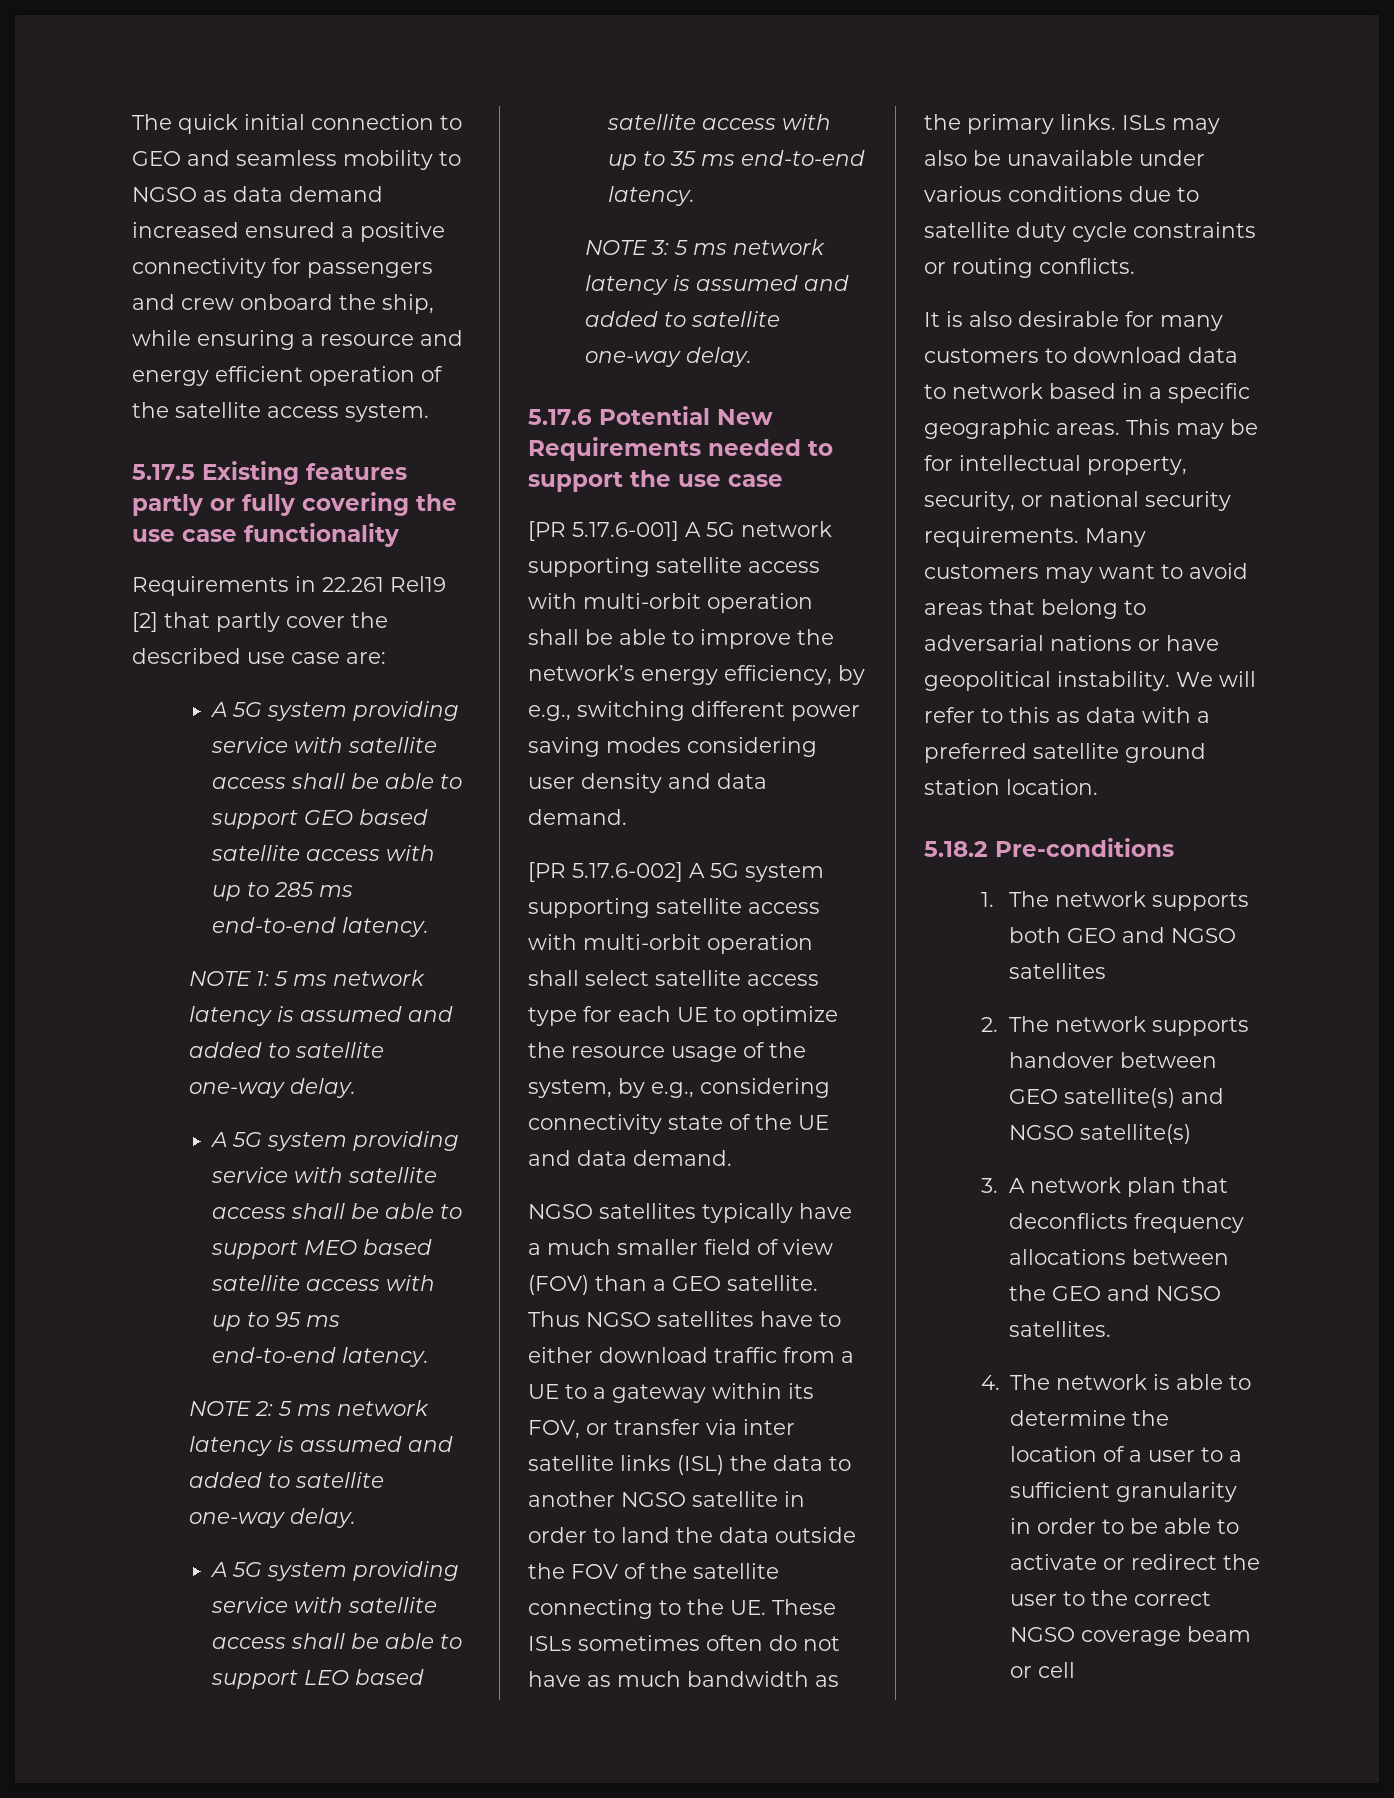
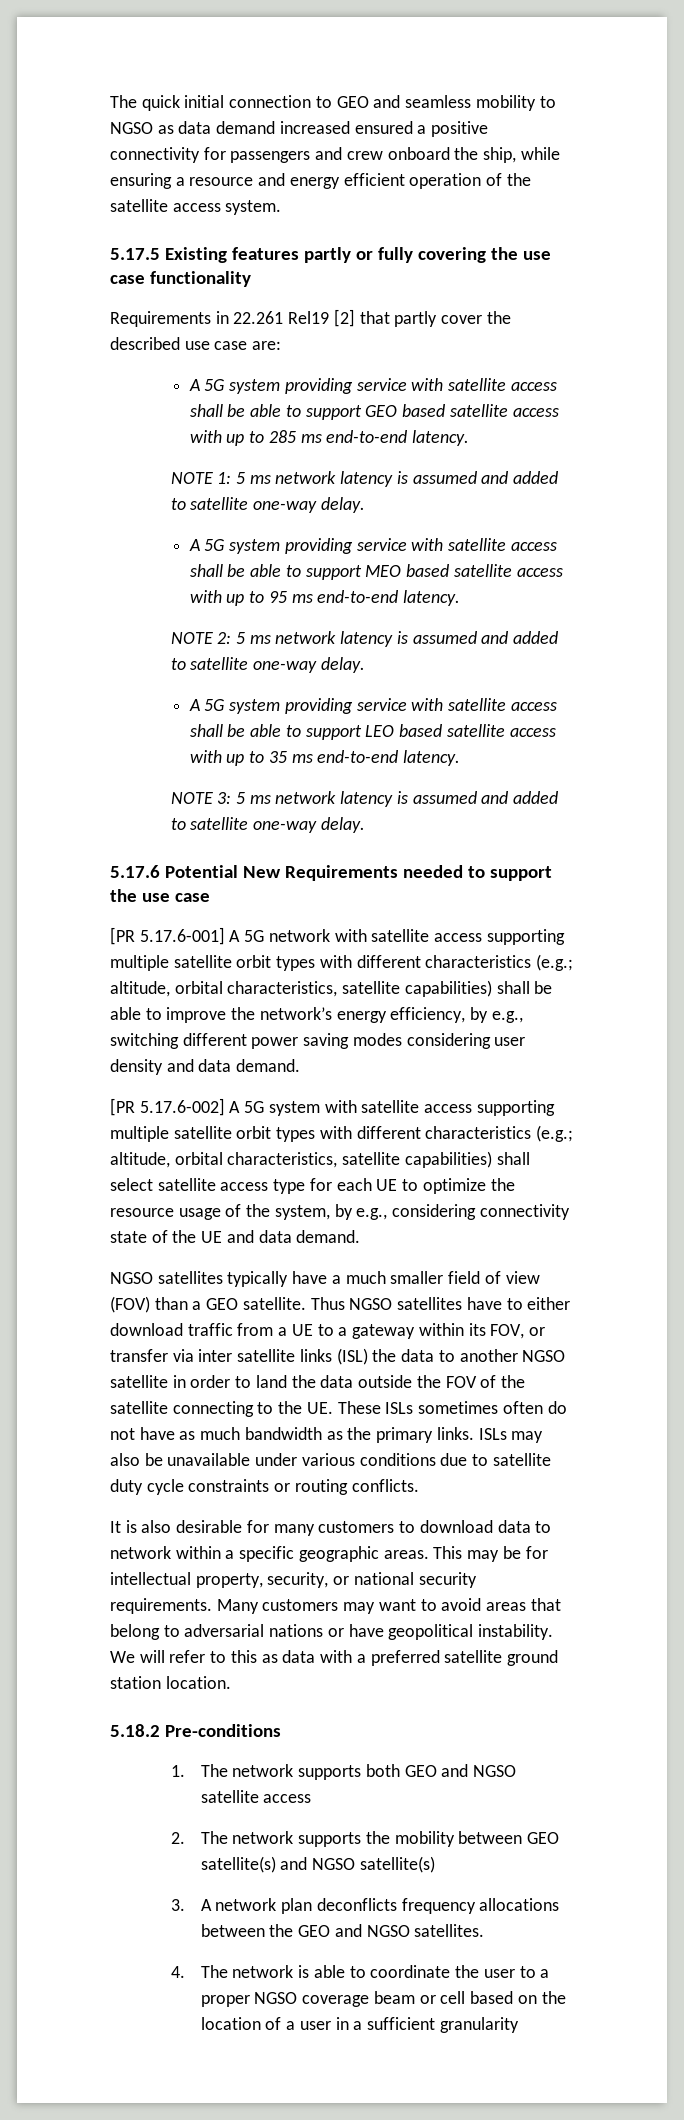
[528,557,820,577] [528,593,813,613] supporting satellite access with multi-orbit operation -> [334,929,565,945] [110,954,574,971] [110,980,492,997] with satellite access supporting multiple satellite orbit types with different characteristics (e.g.; altitude, orbital characteristics, satellite capabilities)
[528,898,820,918] [528,934,813,954] supporting satellite access with multi-orbit operation -> [324,1100,555,1116] [110,1125,574,1142] [110,1151,492,1168] with satellite access supporting multiple satellite orbit types with different characteristics (e.g.; altitude, orbital characteristics, satellite capabilities)
[1049,383,1143,399] based in -> [175,1546,221,1559] within
[1008,963,1106,979] satellites -> [200,1790,312,1803] satellite access
[1008,1052,1114,1068] handover -> [365,1831,455,1847] the mobility
[1181,1177,1228,1193] that -> (313, 1906) none
[1010,1410,1127,1426] determine -> [370,1965,550,1978] [200,1991,537,2007] coordinate the user to a proper NGSO coverage beam or cell based on
[1201,1447,1224,1462] to -> [335,2017,349,2030] in
[1010,1518,1240,1534] [1010,1554,1261,1570] [1010,1590,1212,1606] [1010,1626,1252,1646] [1010,1662,1076,1678] in order to be able to activate or redirect the user to the correct NGSO coverage beam or cell -> (519, 2025) none

